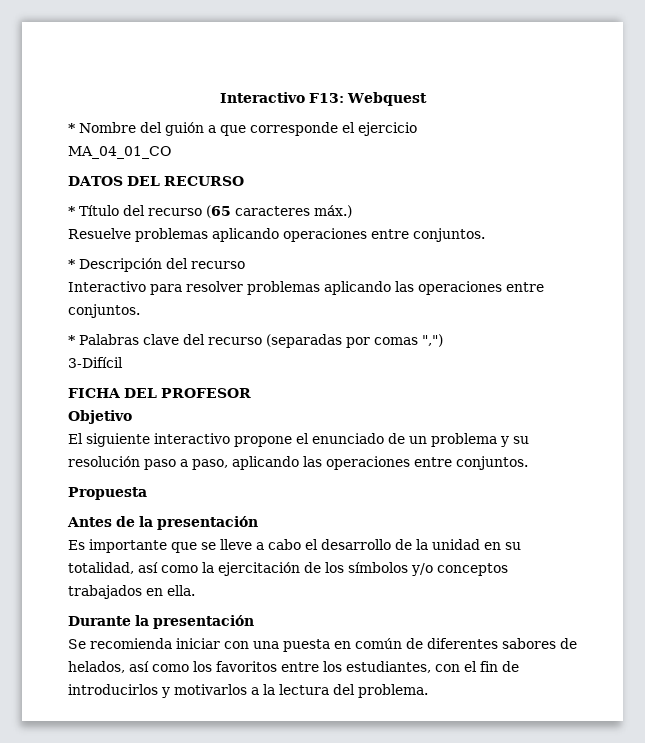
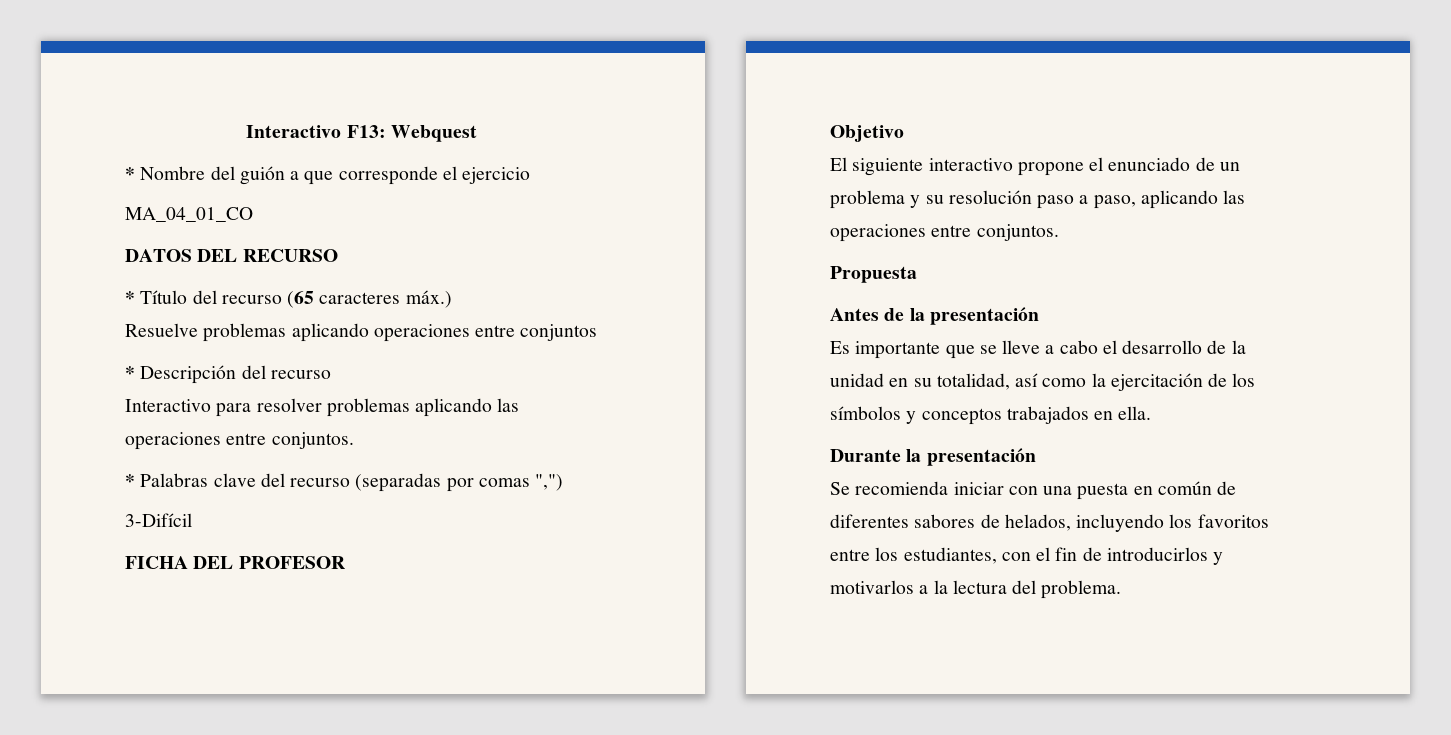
[413,228,485,242] conjuntos. -> [520,324,598,341] conjuntos
[411,563,433,576] y/o -> [906,411,917,424] y
[129,661,189,672] así como -> [1076,514,1165,532] incluyendo

